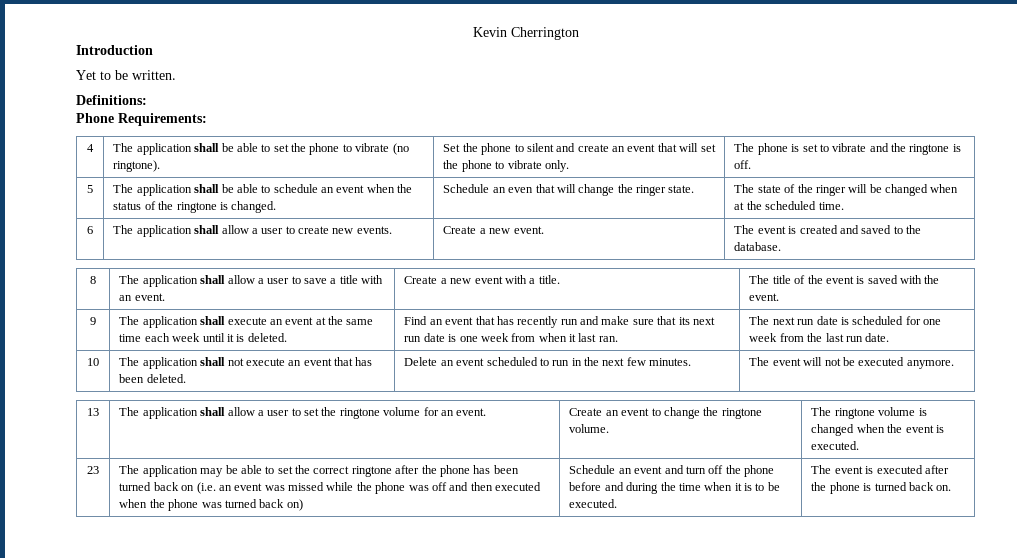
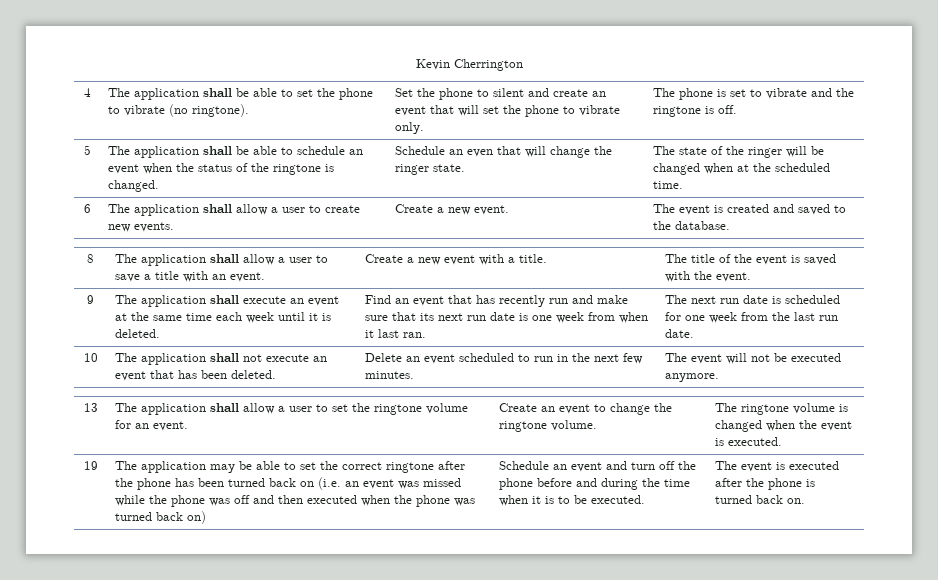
[76,45,153,55] [76,70,176,80] [76,95,147,105] [76,113,207,126] // Introduction // Yet to be written. // Definitions: // Phone Requirements: -> (523, 65) none
[87,466,99,474] 23 -> [83,461,98,470] 19

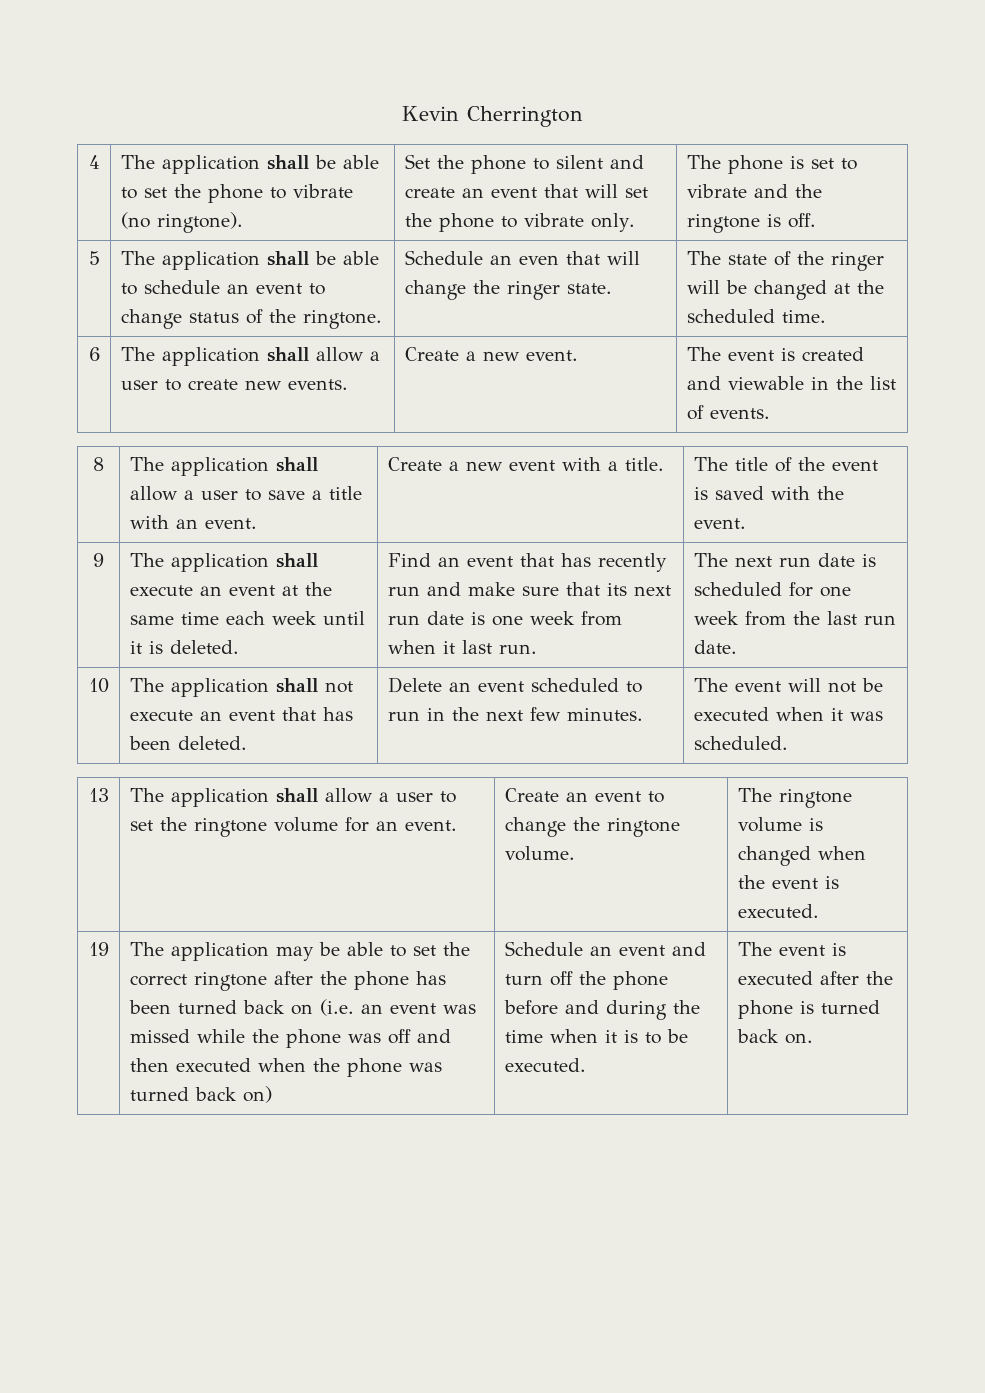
[142,163,194,174] when the -> [308,283,325,295] [120,309,182,329] to change
[272,164,334,175] [107,180,159,192] ringtone is changed. -> [302,310,382,329] ringtone.
[703,163,733,174] when -> (827, 290) none
[797,204,846,215] [652,221,730,230] saved to the database. -> [727,376,896,390] [686,405,770,420] viewable in the list of events.
[402,332,426,338] ran. -> [498,644,537,654] run.
[664,373,719,382] anymore. -> [775,707,883,721] [693,736,788,750] when it was scheduled.

